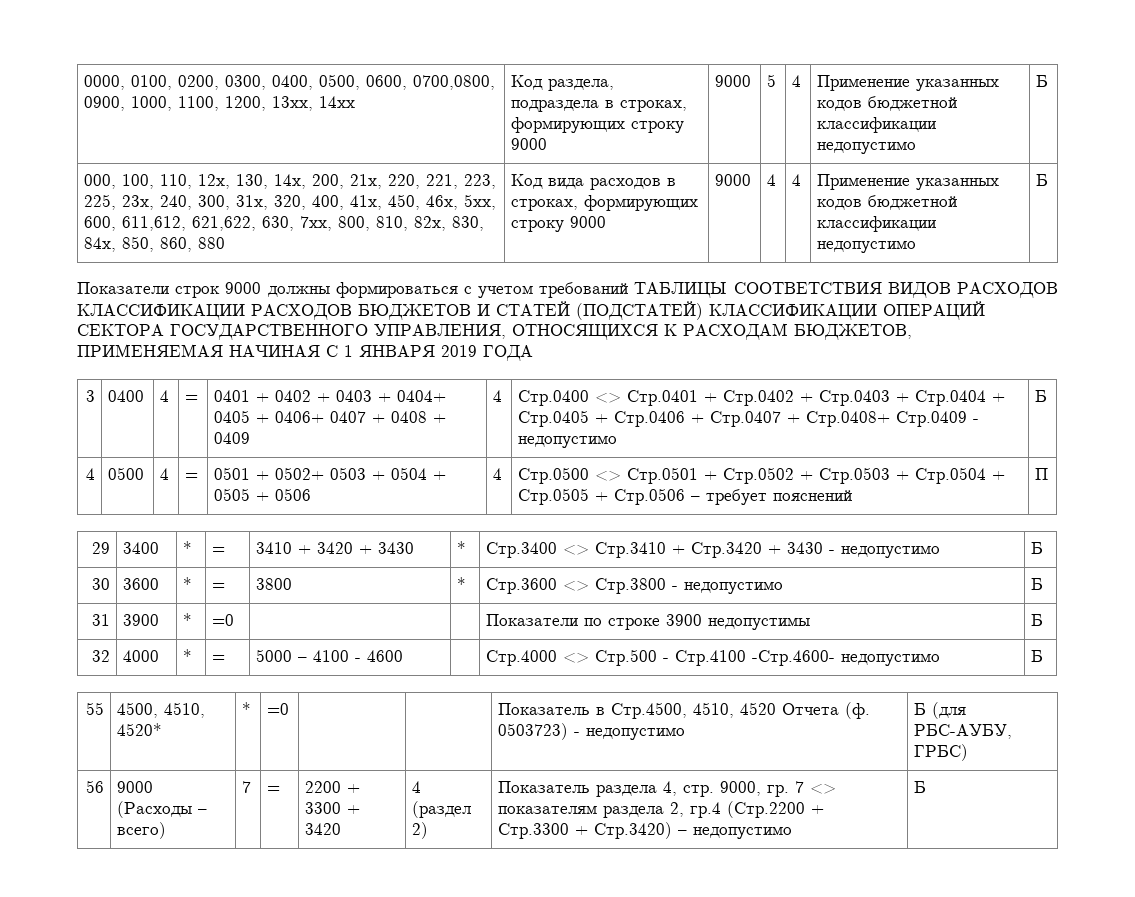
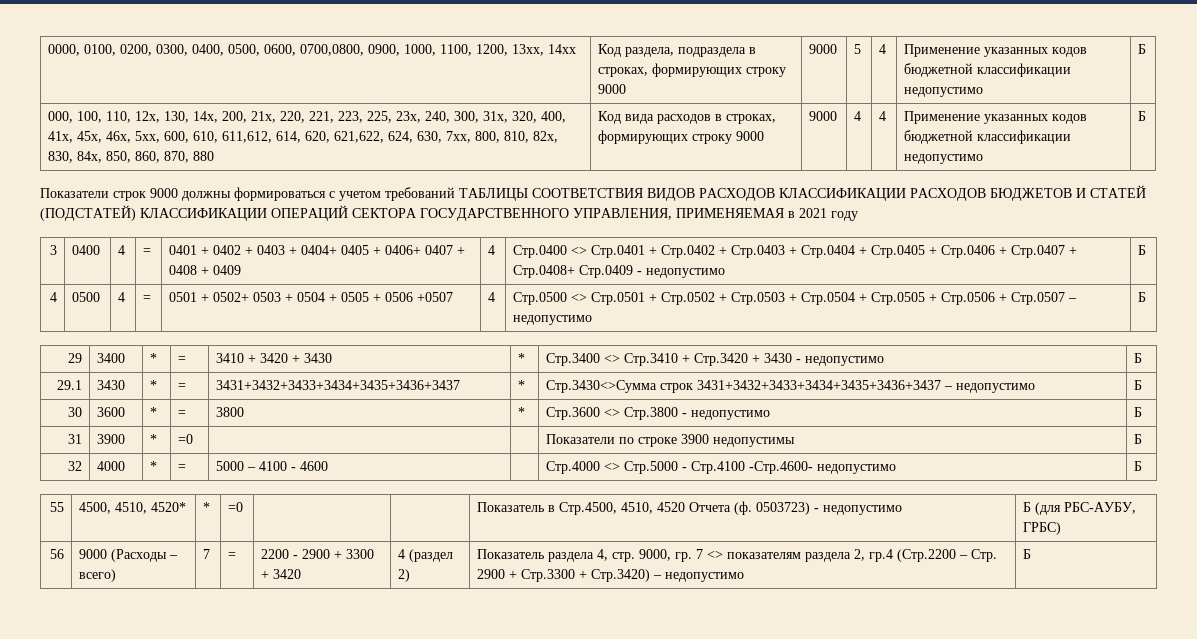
[388,194,421,210] 450, -> [77,131,103,143] 45х,
[122,216,257,231] 611,612, 621,622, -> [193,131,414,143] 610, 611,612, 614, 620, 621,622, 624,
(193, 244) none -> [164,151,190,163] 870,
[512,323,912,340] [77,344,533,361] ОТНОСЯЩИХСЯ К РАСХОДАМ БЮДЖЕТОВ, ПРИМЕНЯЕМАЯ НАЧИНАЯ С 1 ЯНВАРЯ 2019 ГОДА -> [676,208,858,221] ПРИМЕНЯЕМАЯ в 2021 году
(312, 494) none -> [417,292,454,302] +0507
[691,489,853,505] [1035,468,1049,480] – требует пояснений | П -> [999,292,1078,305] [513,315,593,325] [1138,292,1147,302] + Стр.0507 – недопустимо | Б
(1044, 548) none -> [56,380,82,390] [97,380,126,390] [150,380,158,390] [178,383,187,390] [216,380,461,390] [518,380,526,390] [546,380,1036,393] [1134,380,1143,390] // 29.1 | 3430 | * | = | 3431+3432+3433+3434+3435+3436+3437 | * | Стр.3430<>Сумма строк 3431+3432+3433+3434+3435+3436+3437 – недопустимо | Б
[595,649,658,666] Стр.500 -> [624,461,679,474] Стр.5000
(342, 787) none -> [293,549,331,559] - 2900
(806, 809) none -> [959,549,998,562] [477,569,506,579] – Стр. 2900

